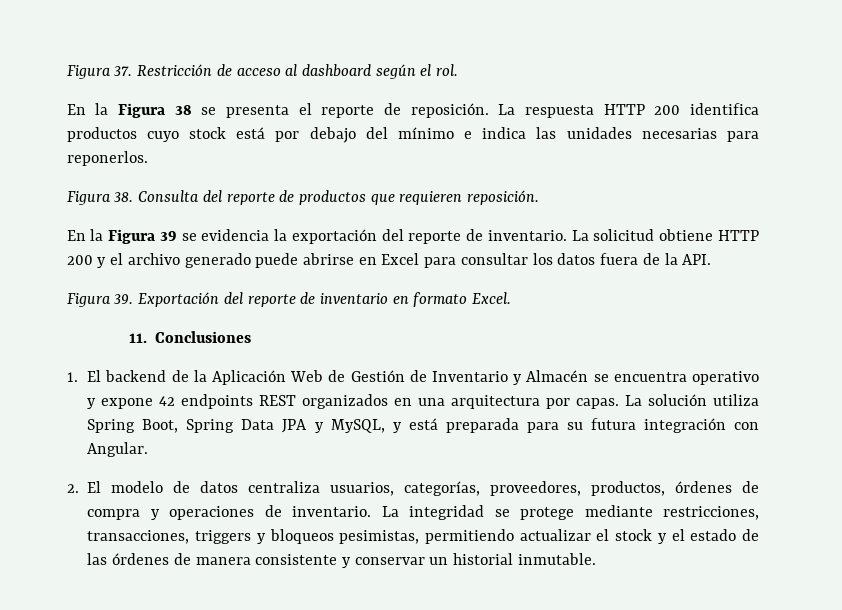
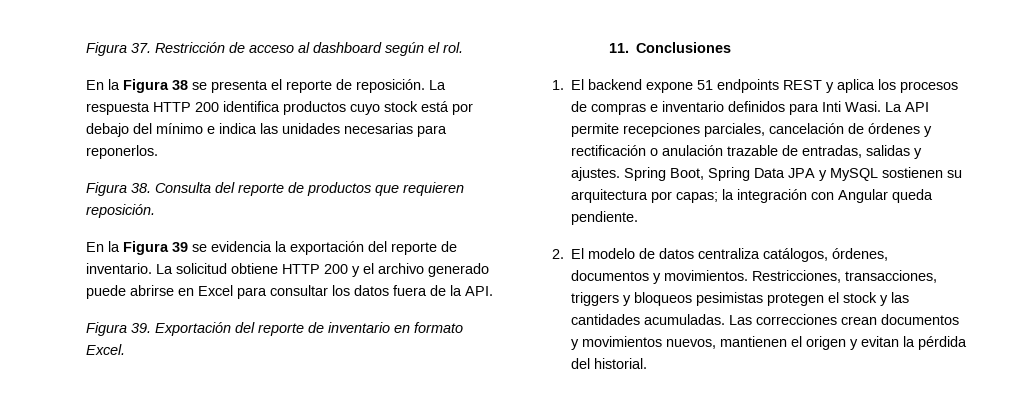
[171,370,760,385] [87,394,759,409] de la Aplicación Web de Gestión de Inventario y Almacén se encuentra operativo y expone 42 endpoints REST organizados en una arquitectura por capas. La solución utiliza -> [646,79,959,93] [571,101,930,115] [571,123,933,137] [571,145,923,159] [571,167,621,181] expone 51 endpoints REST y aplica los procesos de compras e inventario definidos para Inti Wasi. La API permite recepciones parciales, cancelación de órdenes y rectificación o anulación trazable de entradas, salidas y ajustes.
[330,418,759,433] [87,442,149,457] MySQL, y está preparada para su futura integración con Angular. -> [830,167,963,181] [571,189,934,203] [571,211,639,225] MySQL sostienen su arquitectura por capas; la integración con Angular queda pendiente.
[330,481,759,496] [87,505,759,520] [87,529,759,544] [87,553,596,568] usuarios, categorías, proveedores, productos, órdenes de compra y operaciones de inventario. La integridad se protege mediante restricciones, transacciones, triggers y bloqueos pesimistas, permitiendo actualizar el stock y el estado de las órdenes de manera consistente y conservar un historial inmutable. -> [763,248,889,262] [571,270,938,284] [571,292,910,306] [571,314,960,325] [571,336,968,350] [571,358,648,369] catálogos, órdenes, documentos y movimientos. Restricciones, transacciones, triggers y bloqueos pesimistas protegen el stock y las cantidades acumuladas. Las correcciones crean documentos y movimientos nuevos, mantienen el origen y evitan la pérdida del historial.

